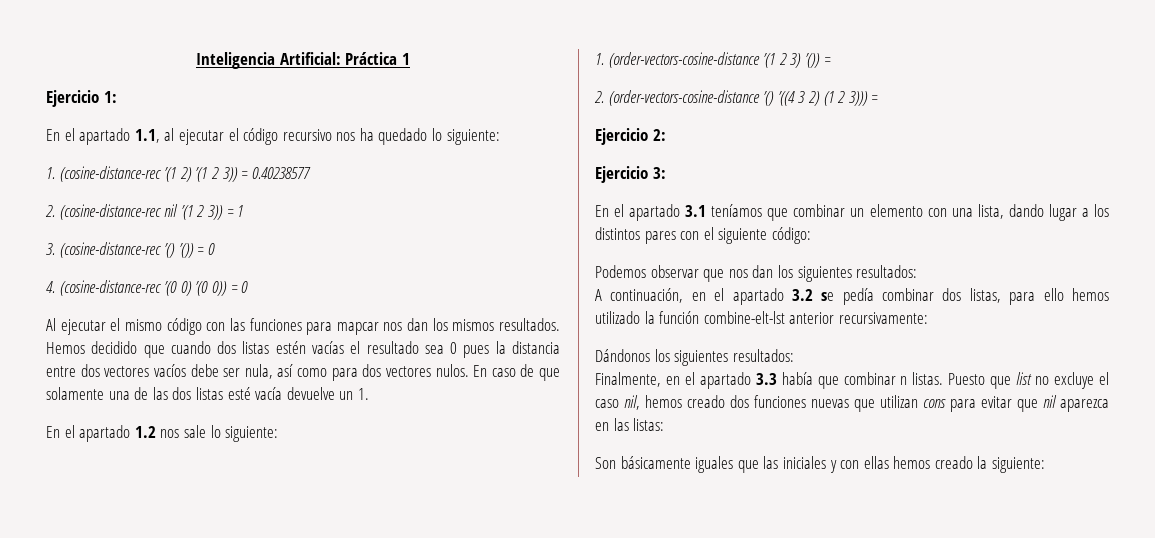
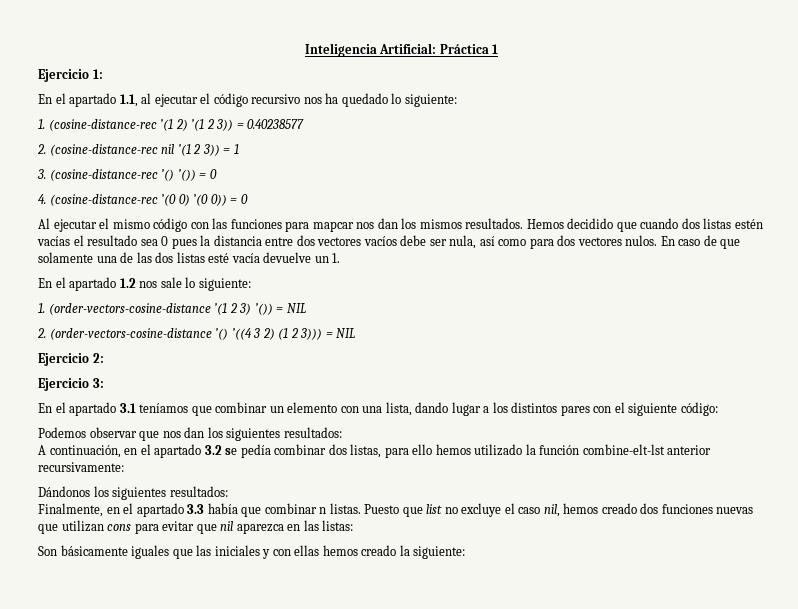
(831, 61) none -> [286,303,306,313] NIL
(879, 99) none -> [336,328,356,338] NIL

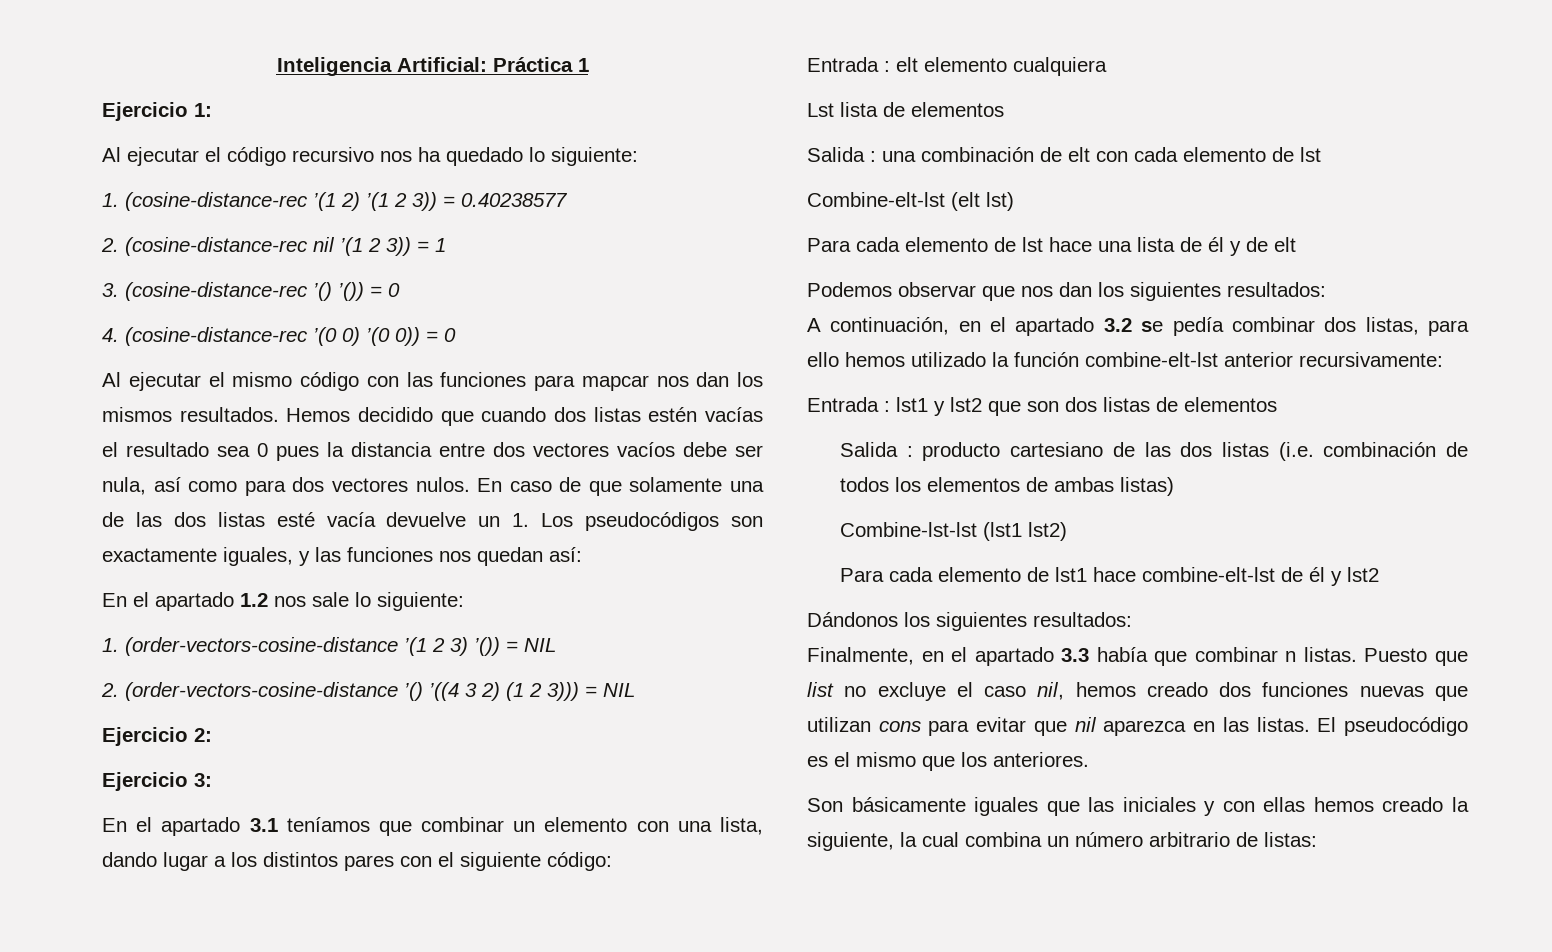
[38,93,152,107] En el apartado 1.1, al -> [102,147,121,162] Al
(341, 258) none -> [541,512,764,531] [102,547,582,566] Los pseudocódigos son exactamente iguales, y las funciones nos quedan así:
(718, 409) none -> [807,57,1107,76] [807,102,1004,117] [807,147,1321,162] [807,192,1014,211] [807,237,1296,256] // Entrada : elt elemento cualquiera // Lst lista de elementos // Salida : una combinación de elt con cada elemento de lst // Combine-elt-lst (elt lst) // Para cada elemento de lst hace una lista de él y de elt
(124, 467) none -> [807,397,1277,416] [840,442,1468,461] [840,477,1175,496] [840,522,1068,541] [840,567,1380,586] // Entrada : lst1 y lst2 que son dos listas de elementos // Salida : producto cartesiano de las dos listas (i.e. combinación de todos los elementos de ambas listas) // Combine-lst-lst (lst1 lst2) // Para cada elemento de lst1 hace combine-elt-lst de él y lst2
[322,520,354,531] listas: -> [1256,717,1468,736] [807,752,1089,771] listas. El pseudocódigo es el mismo que los anteriores.
[413,546,466,559] siguiente: -> [807,832,1317,851] siguiente, la cual combina un número arbitrario de listas:

